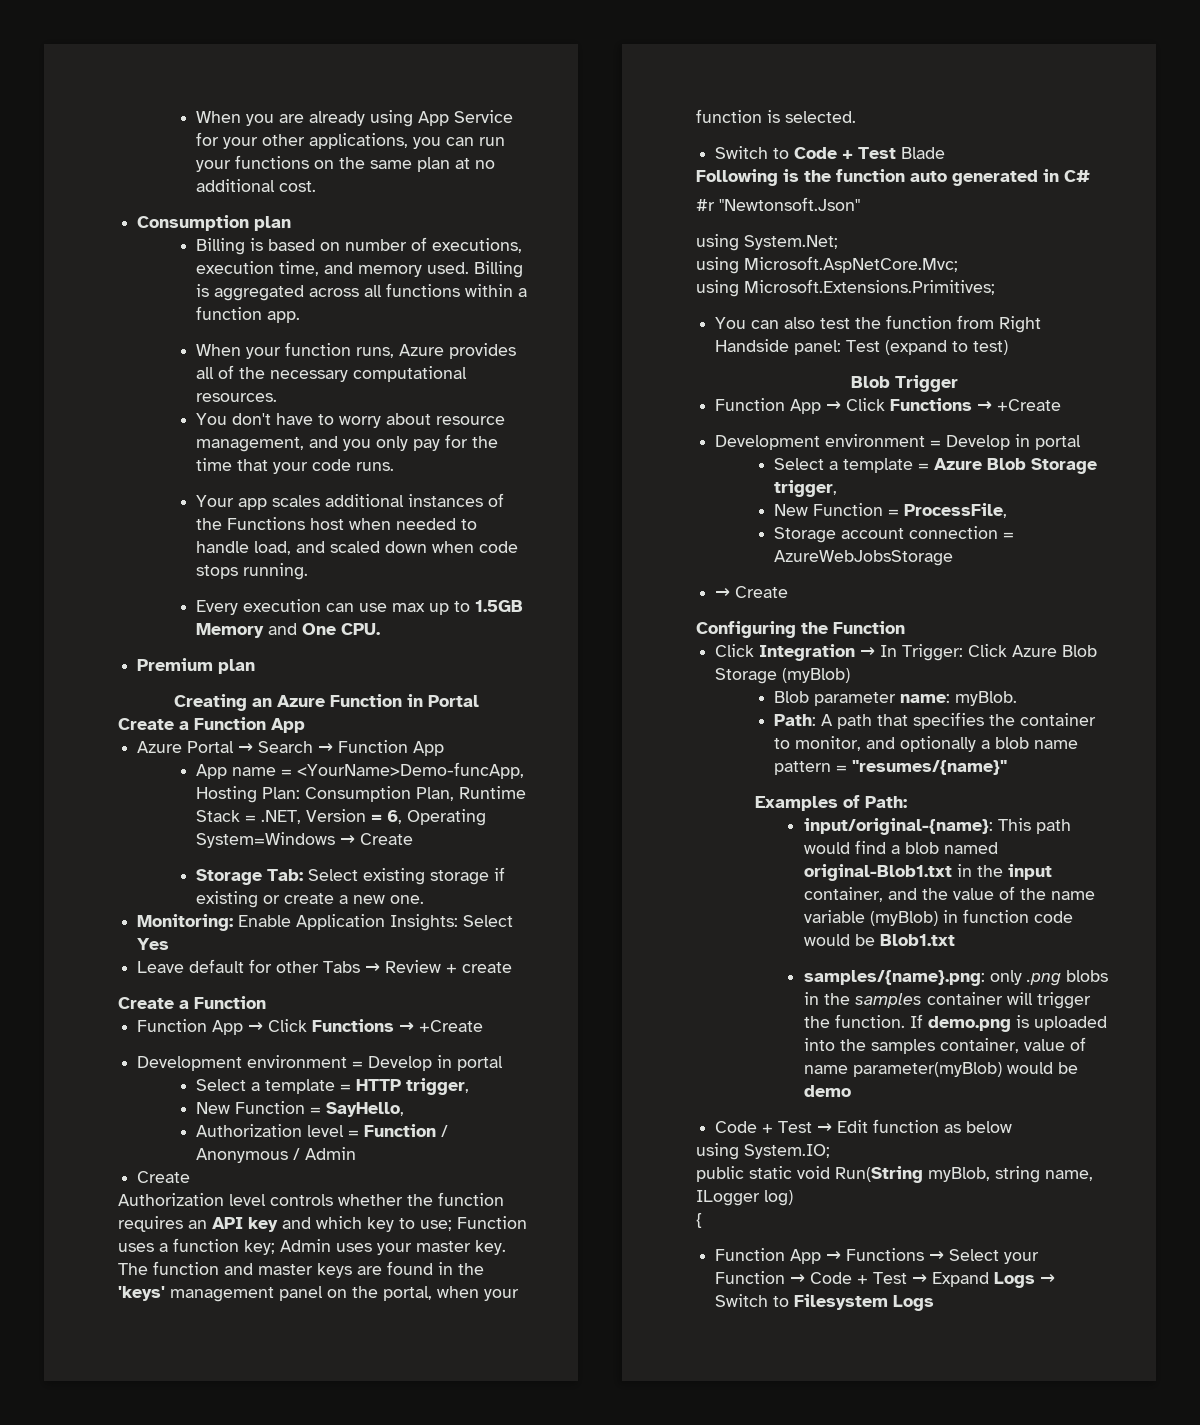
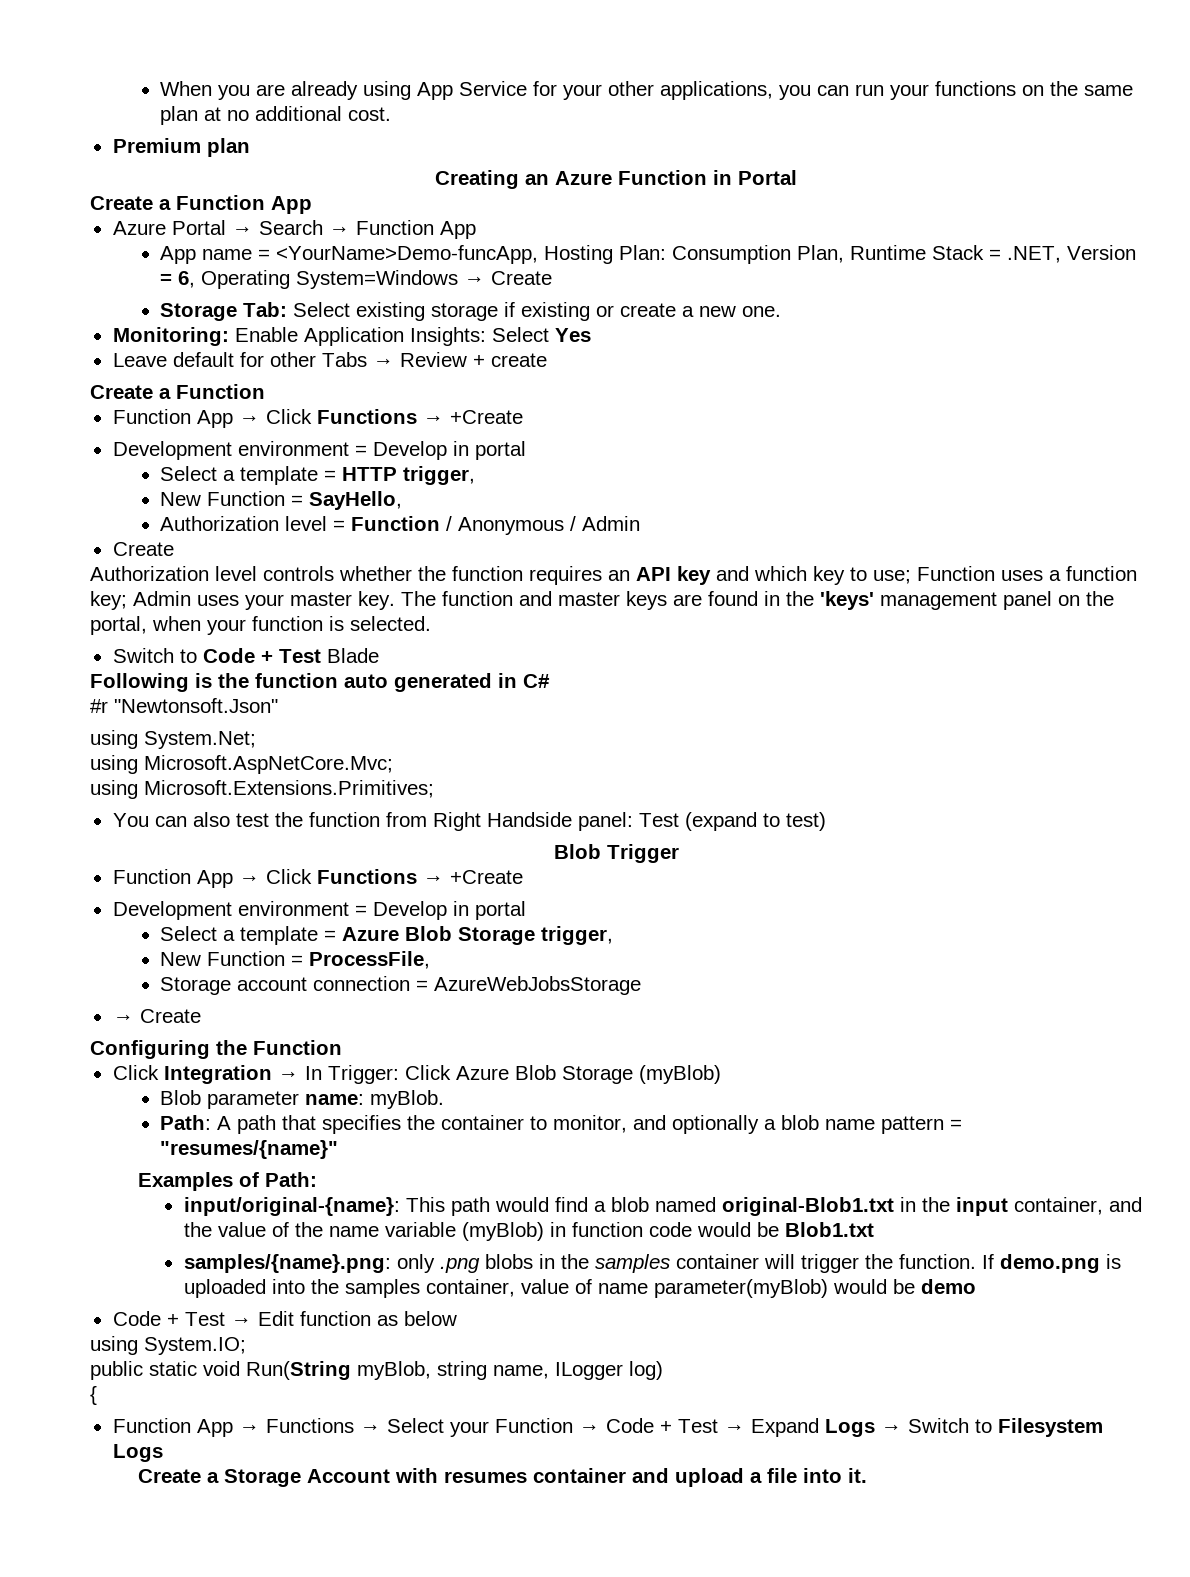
[137,215,292,231] [196,237,523,255] [196,261,524,278] [196,283,528,301] [196,306,301,323] [196,342,517,359] [196,365,468,382] [196,393,278,402] [196,413,506,428] [196,434,499,452] [196,458,395,474] [196,493,505,510] [196,517,478,530] [196,541,519,555] [196,563,309,580] [196,599,524,615] [196,623,381,638] // Consumption plan // Billing is based on number of executions, execution time, and memory used. Billing is aggregated across all functions within a function app. // When your function runs, Azure provides all of the necessary computational resources. // You don't have to worry about resource management, and you only pay for the time that your code runs. // Your app scales additional instances of the Functions host when needed to handle load, and scaled down when code stops running. // Every execution can use max up to 1.5GB Memory and One CPU. -> (392, 114) none
(935, 1303) none -> [137,1468,867,1487] // Create a Storage Account with resumes container and upload a file into it.

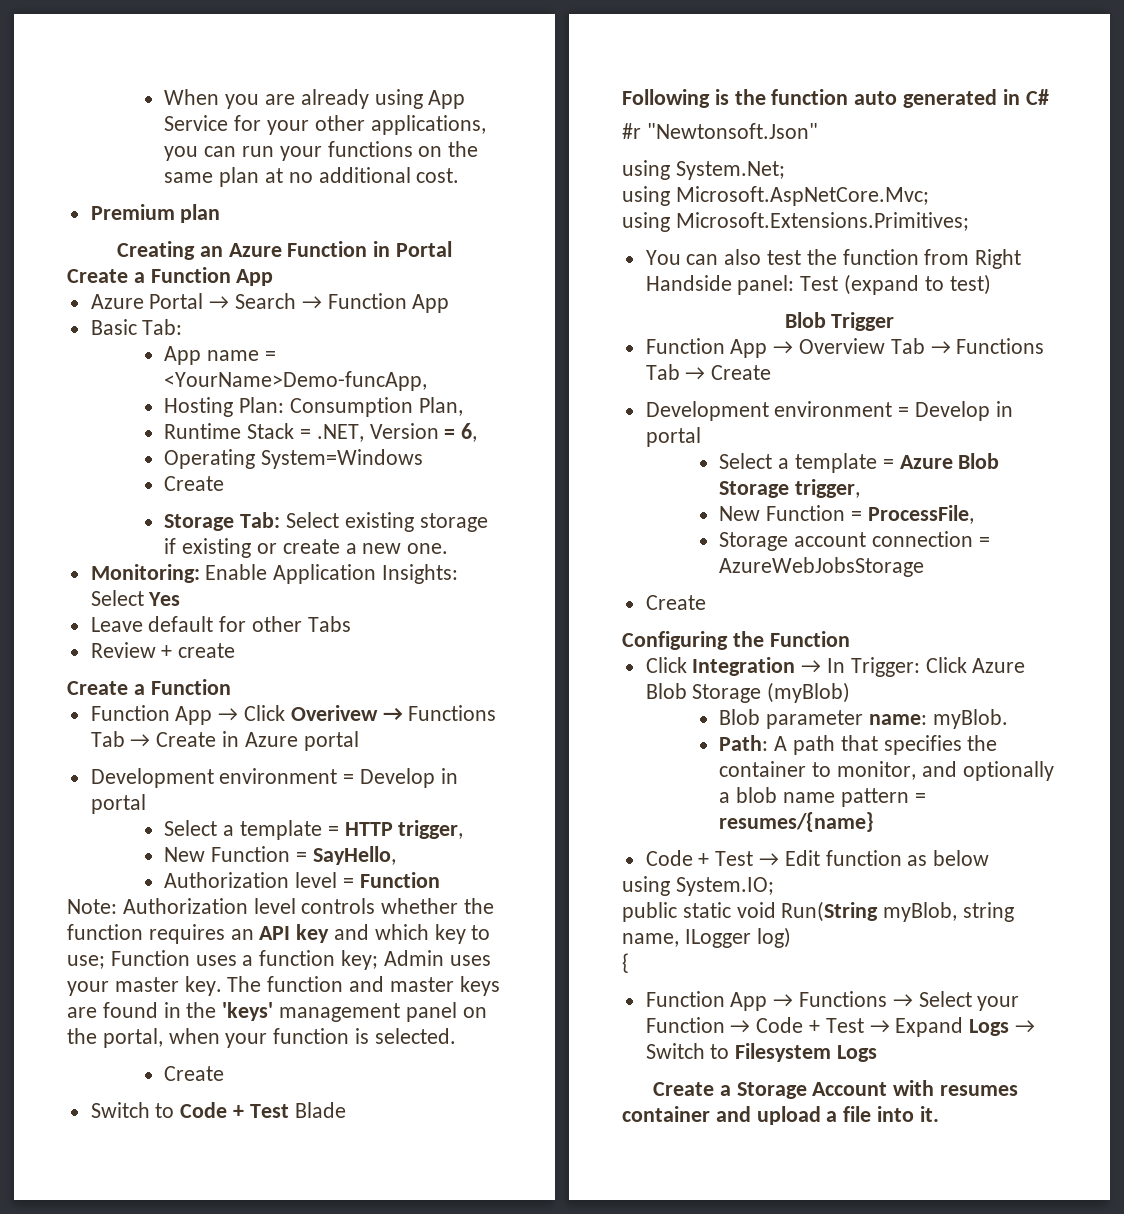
(476, 230) none -> [90,319,183,335] // Basic Tab:
(539, 254) none -> (428, 381) //
(845, 254) none -> (463, 406) //
(196, 279) none -> (478, 432) //
[464,276,486,285] → -> (424, 459) //
[372,358,394,367] → -> (351, 624) //
[316,409,523,424] Functions → +Create -> [290,705,497,721] [90,731,359,751] Overivew → Functions Tab → Create in Azure portal
[446,516,641,535] [112,542,174,556] / Anonymous / Admin // Create // -> [67,899,117,914] // Note:
(431, 623) none -> [164,1066,225,1081] // Create
[265,869,523,884] Click Functions → +Create -> [799,338,1045,354] [645,364,772,380] Overview Tab → Functions Tab → Create
[112,1014,134,1023] → -> (925, 567) none
[160,1140,339,1159] [137,1172,317,1191] [183,1197,1142,1216] [183,1222,874,1241] [183,1254,1121,1273] [183,1279,976,1298] "resumes/{name}" // Examples of Path: // input/original-{name}: This path would find a blob named original-Blob1.txt in the input container, and the value of the name variable (myBlob) in function code would be Blob1.txt // samples/{name}.png: only .png blobs in the samples container will trigger the function. If demo.png is uploaded into the samples container, value of name parameter(myBlob) would be demo -> [719,812,875,832] resumes/{name}

